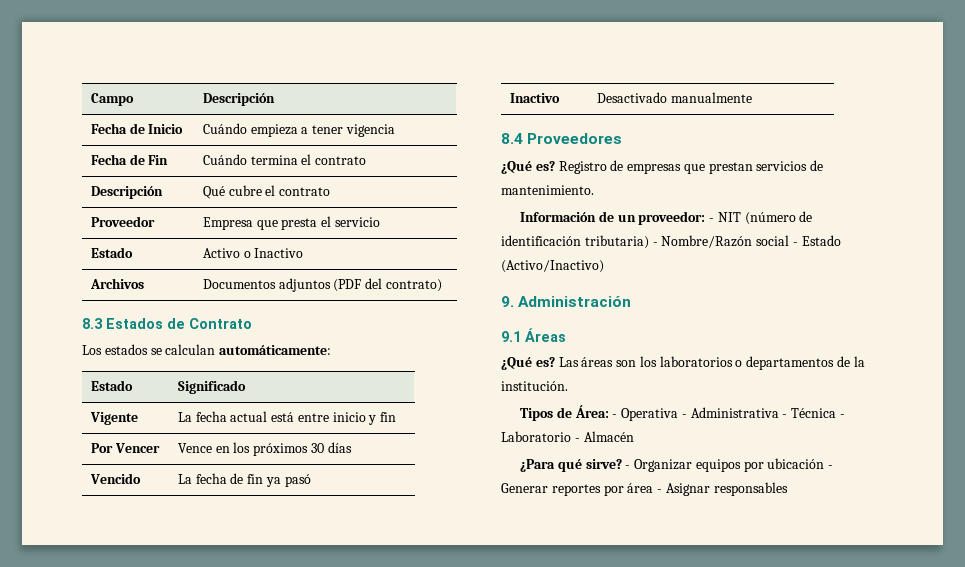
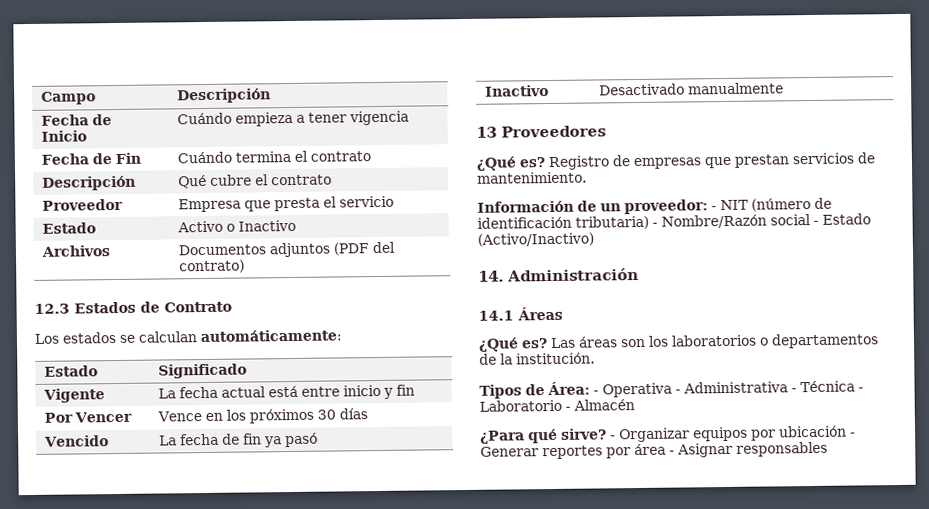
[82,318,103,329] 8.3 -> [34,303,70,314] 12.3
[501,133,523,144] 8.4 -> [476,126,497,138] 13
[501,296,514,307] 9. -> [478,270,504,282] 14.
[501,331,521,342] 9.1 -> [478,310,514,321] 14.1

